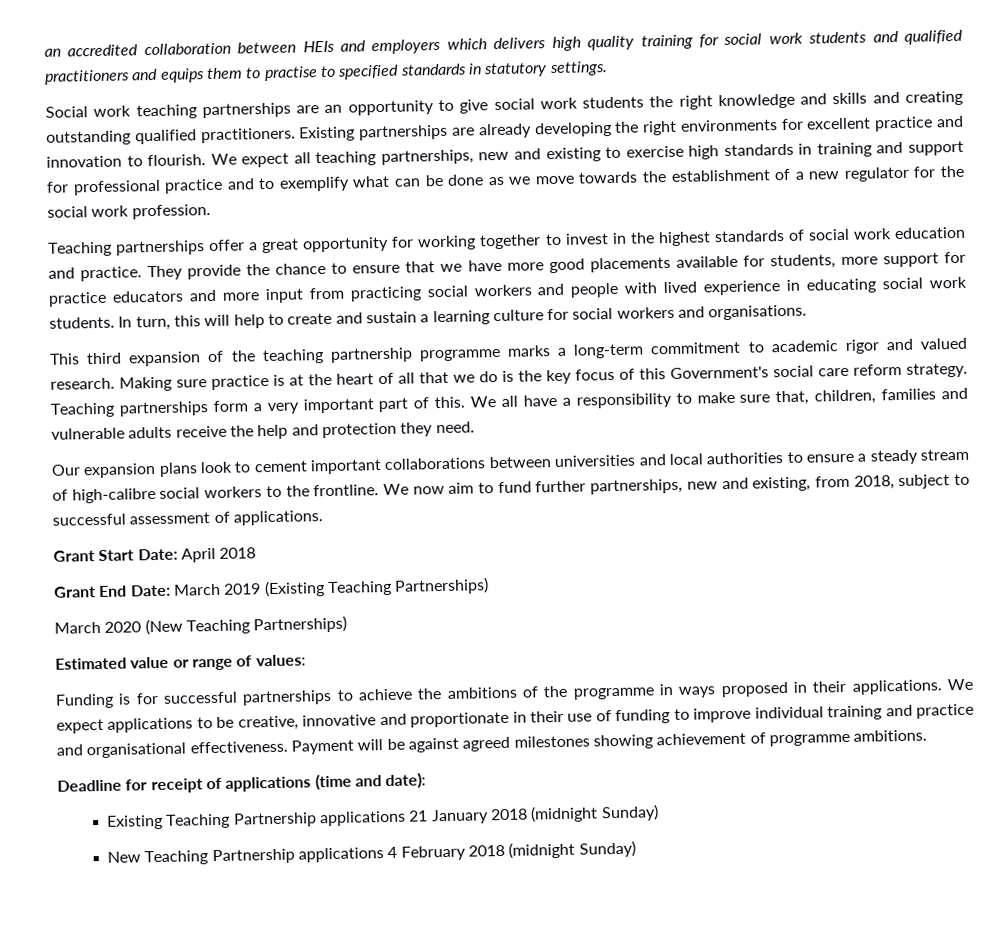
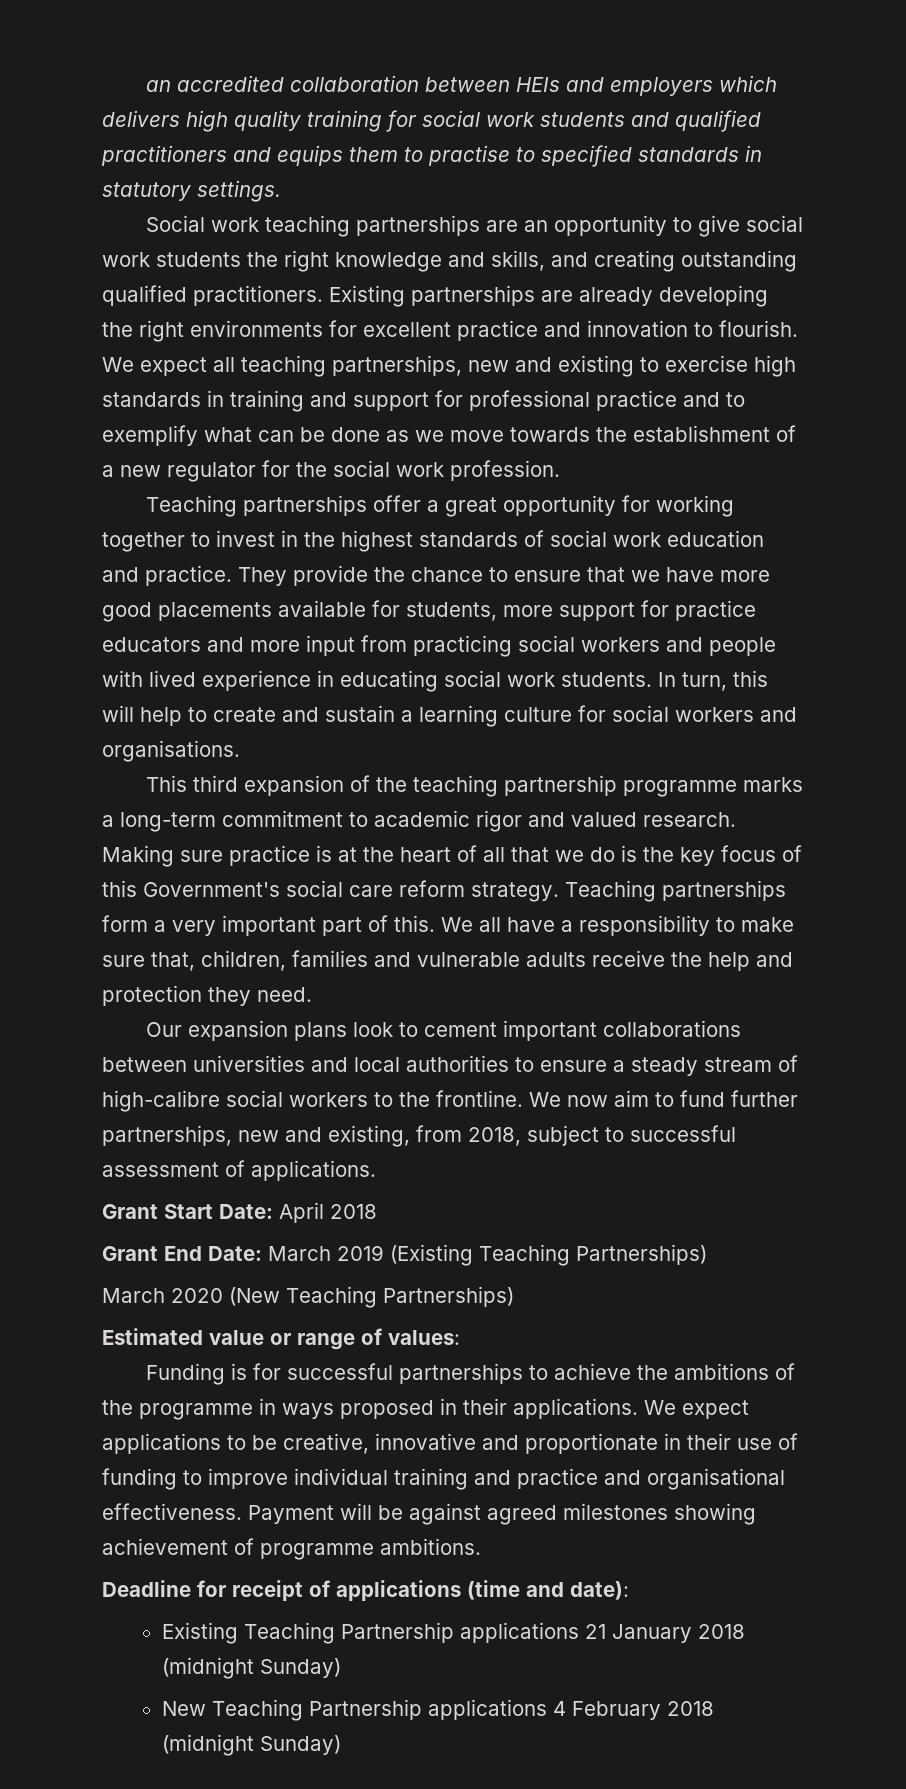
[832,92,868,105] skills -> [491,250,545,271] skills,

